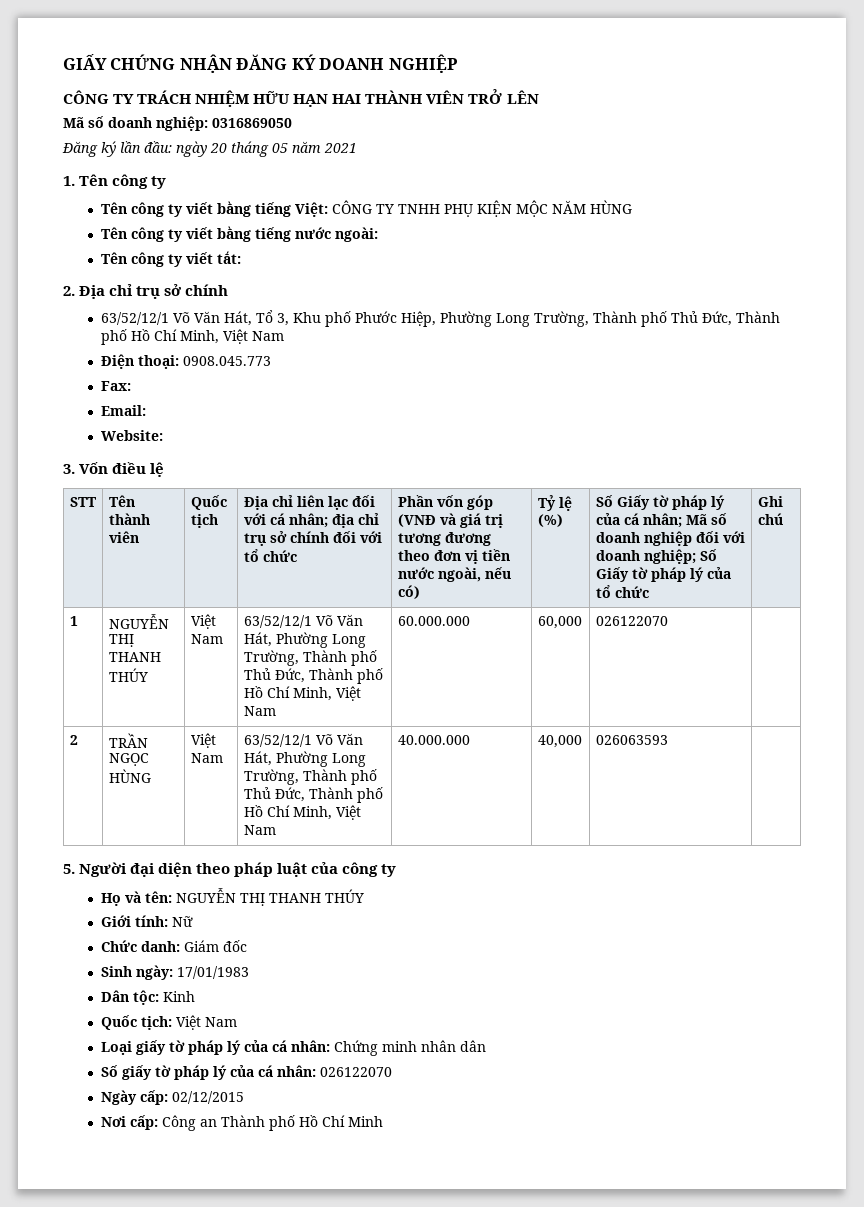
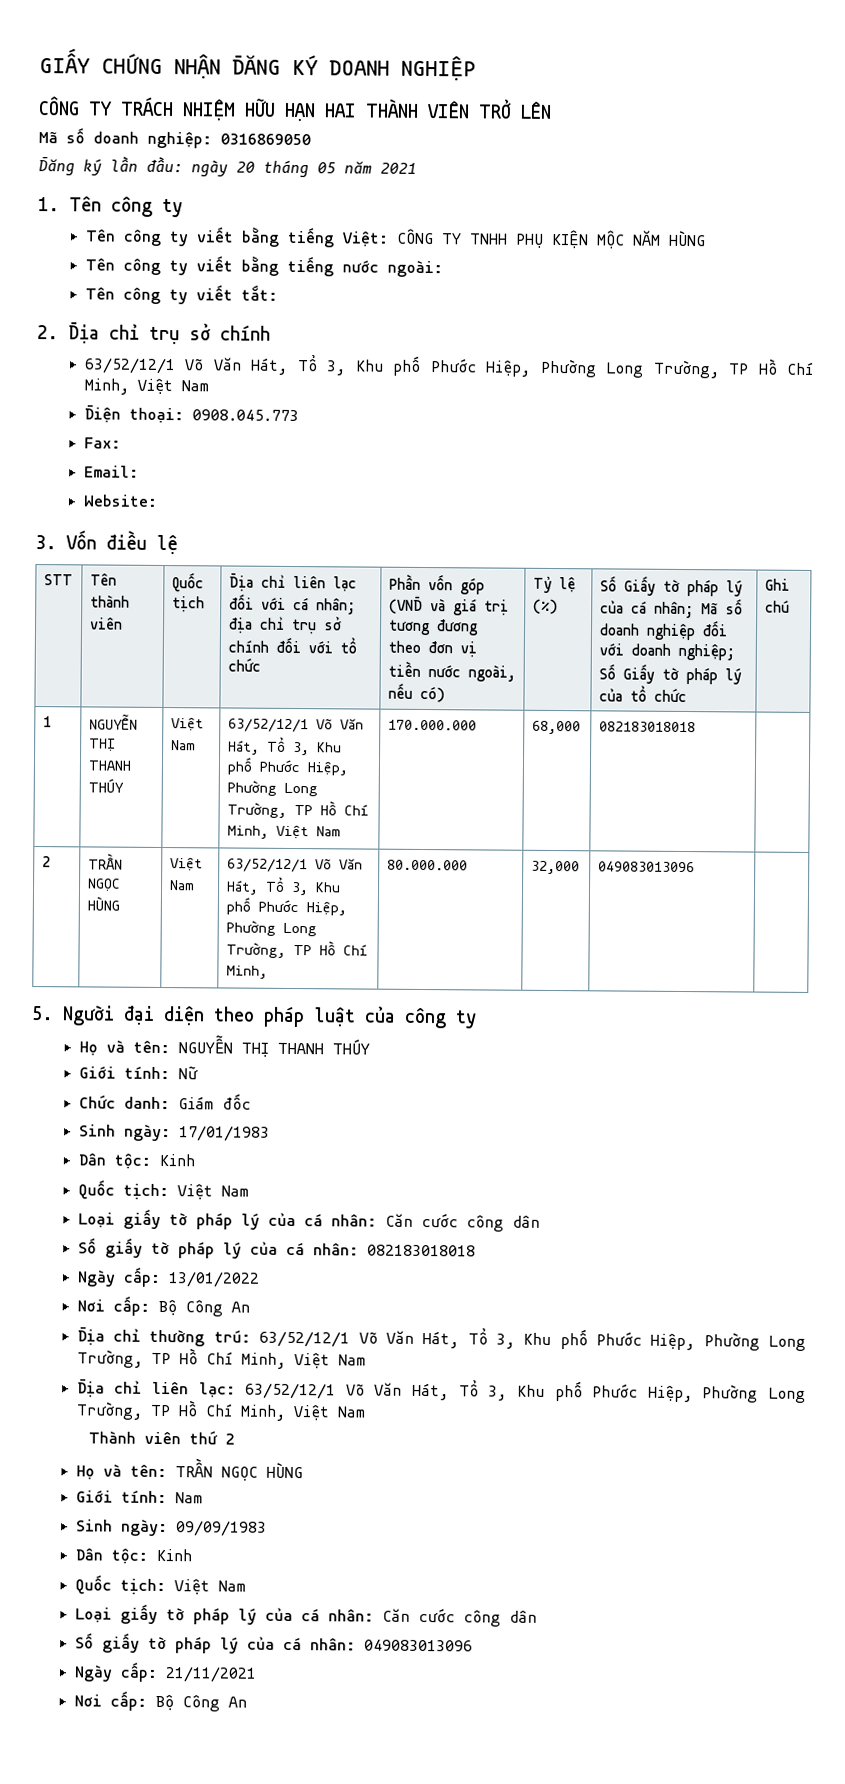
[592,311,780,327] [100,329,127,345] Thành phố Thủ Đức, Thành phố -> [728,363,750,375] TP
[275,632,366,648] [243,650,377,666] [243,668,383,684] [243,686,361,701] [243,706,276,716] [397,616,470,626] [537,616,582,629] [595,616,668,626] Phường Long Trường, Thành phố Thủ Đức, Thành phố Hồ Chí Minh, Việt Nam | 60.000.000 | 60,000 | 026122070 -> [266,736,342,756] [226,757,349,776] [226,780,318,797] [226,801,369,818] [226,824,341,840] [387,719,477,731] [531,720,581,735] [598,721,696,733] Tổ 3, Khu phố Phước Hiệp, Phường Long Trường, TP Hồ Chí Minh, Việt Nam | 170.000.000 | 68,000 | 082183018018
[275,751,366,767] [243,769,377,785] [243,787,383,803] [243,805,361,820] [243,825,276,835] [397,735,470,745] [537,735,582,748] [595,735,668,745] Phường Long Trường, Thành phố Thủ Đức, Thành phố Hồ Chí Minh, Việt Nam | 40.000.000 | 40,000 | 026063593 -> [264,876,341,896] [225,897,347,916] [225,920,317,937] [225,941,368,958] [225,965,268,979] [386,859,468,871] [530,860,580,875] [597,861,695,873] Tổ 3, Khu phố Phước Hiệp, Phường Long Trường, TP Hồ Chí Minh, | 80.000.000 | 32,000 | 049083013096
[333,1040,486,1056] [100,1065,392,1080] [100,1090,244,1105] [100,1115,383,1131] Chứng minh nhân dân // Số giấy tờ pháp lý của cá nhân: 026122070 // Ngày cấp: 02/12/2015 // Nơi cấp: Công an Thành phố Hồ Chí Minh -> [384,1212,540,1232] [77,1237,476,1259] [76,1266,260,1288] [76,1295,250,1317] [76,1326,807,1351] [76,1348,366,1369] [76,1378,806,1403] [75,1400,366,1421] [88,1430,236,1445] [75,1458,303,1481] [75,1489,203,1504] [75,1518,267,1537] [74,1548,192,1564] [74,1574,246,1596] [74,1603,537,1627] [74,1632,473,1654] [73,1661,257,1683] [73,1690,247,1712] Căn cước công dân // Số giấy tờ pháp lý của cá nhân: 082183018018 // Ngày cấp: 13/01/2022 // Nơi cấp: Bộ Công An // Địa chỉ thường trú: 63/52/12/1 Võ Văn Hát, Tổ 3, Khu phố Phước Hiệp, Phường Long Trường, TP Hồ Chí Minh, Việt Nam // Địa chỉ liên lạc: 63/52/12/1 Võ Văn Hát, Tổ 3, Khu phố Phước Hiệp, Phường Long Trường, TP Hồ Chí Minh, Việt Nam // Thành viên thứ 2 // Họ và tên: TRẦN NGỌC HÙNG // Giới tính: Nam // Sinh ngày: 09/09/1983 // Dân tộc: Kinh // Quốc tịch: Việt Nam // Loại giấy tờ pháp lý của cá nhân: Căn cước công dân // Số giấy tờ pháp lý của cá nhân: 049083013096 // Ngày cấp: 21/11/2021 // Nơi cấp: Bộ Công An

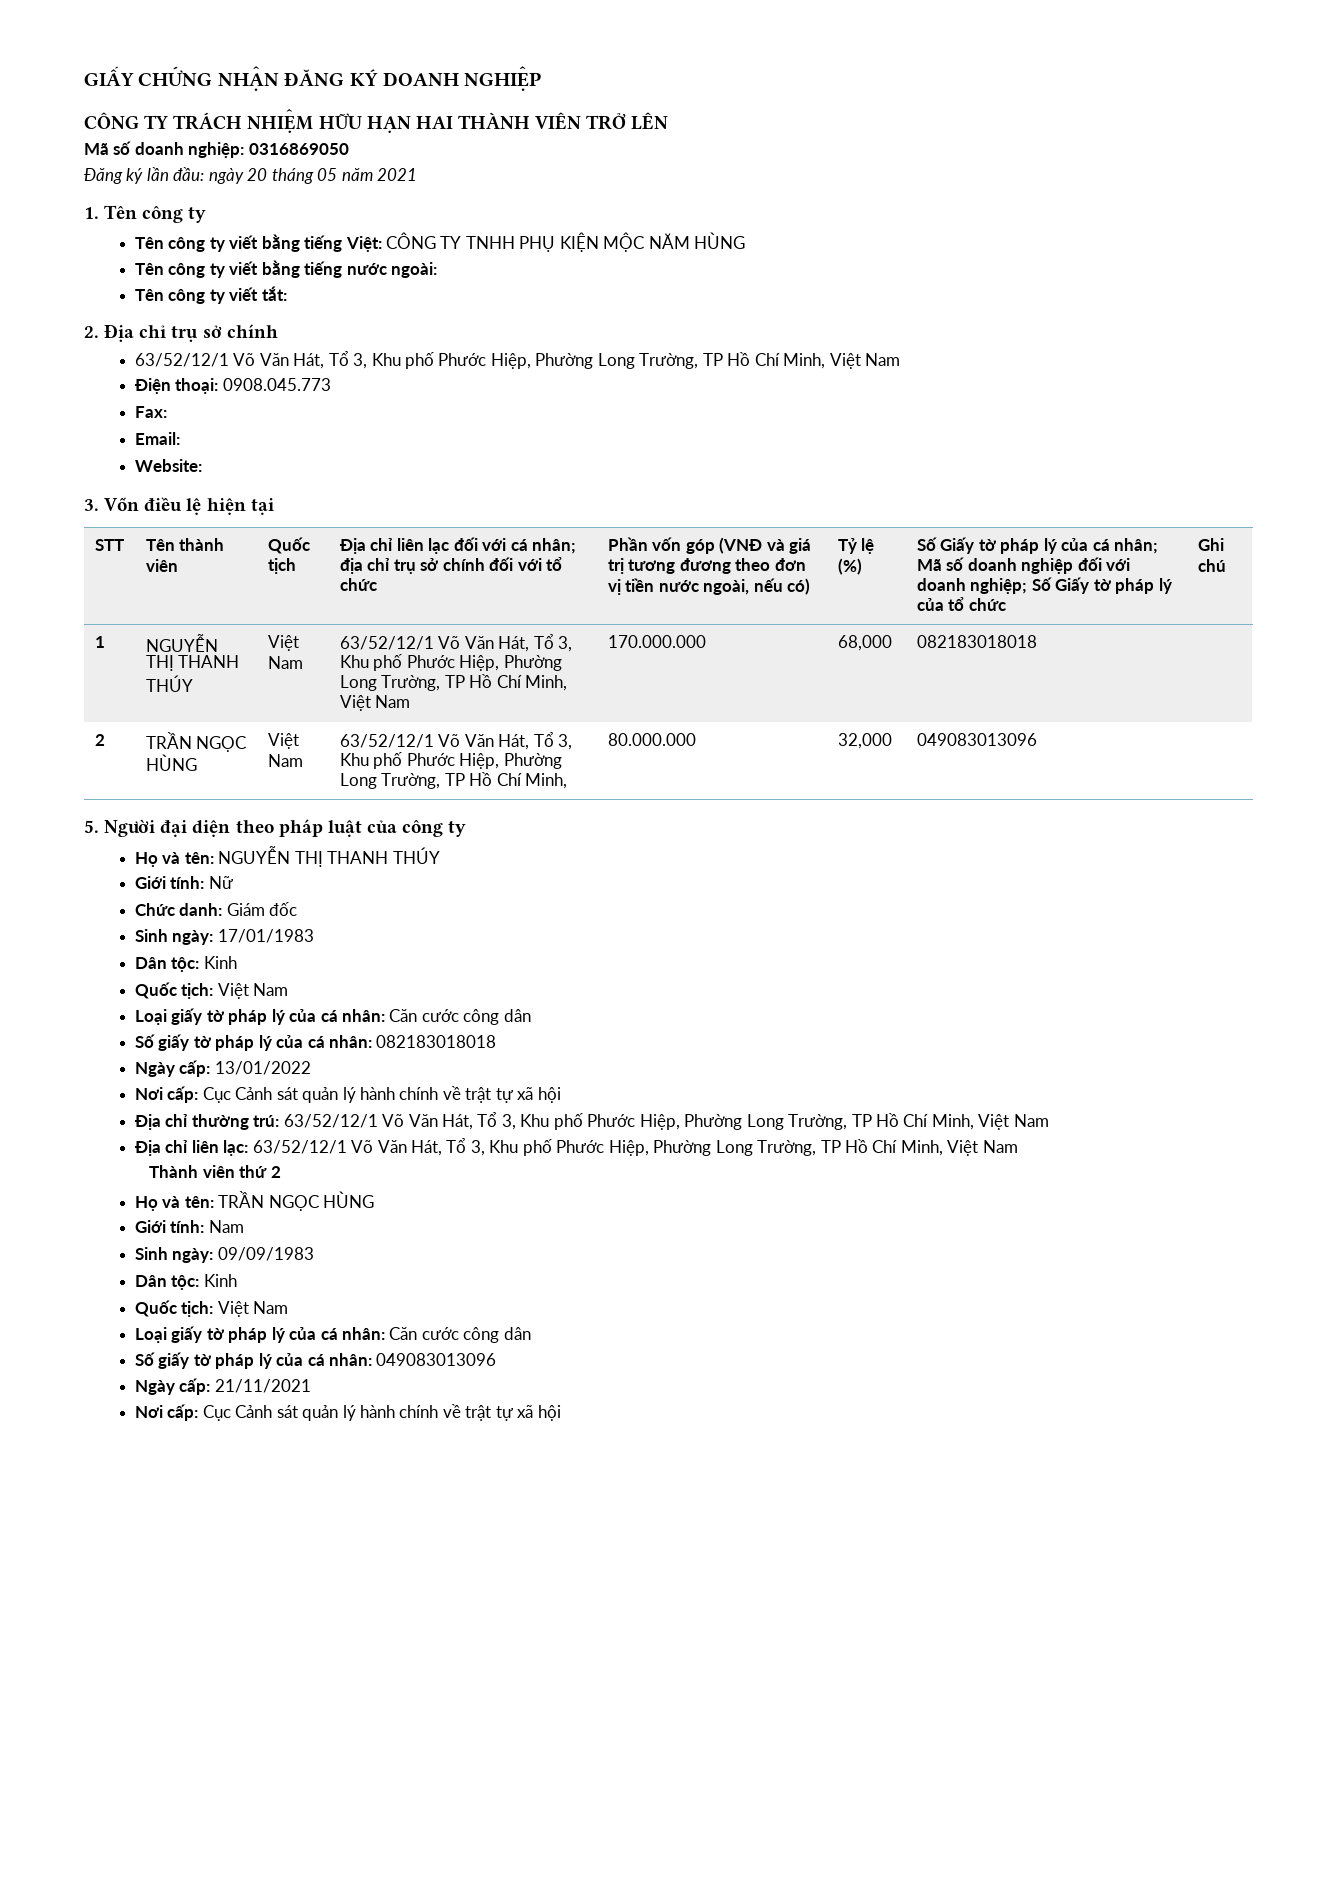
(178, 544) none -> [206,498,274,515] hiện tại
[157,1299,250,1317] Bộ Công An -> [202,1086,561,1103] Cục Cảnh sát quản lý hành chính về trật tự xã hội
[154,1694,247,1712] Bộ Công An -> [202,1404,561,1421] Cục Cảnh sát quản lý hành chính về trật tự xã hội

